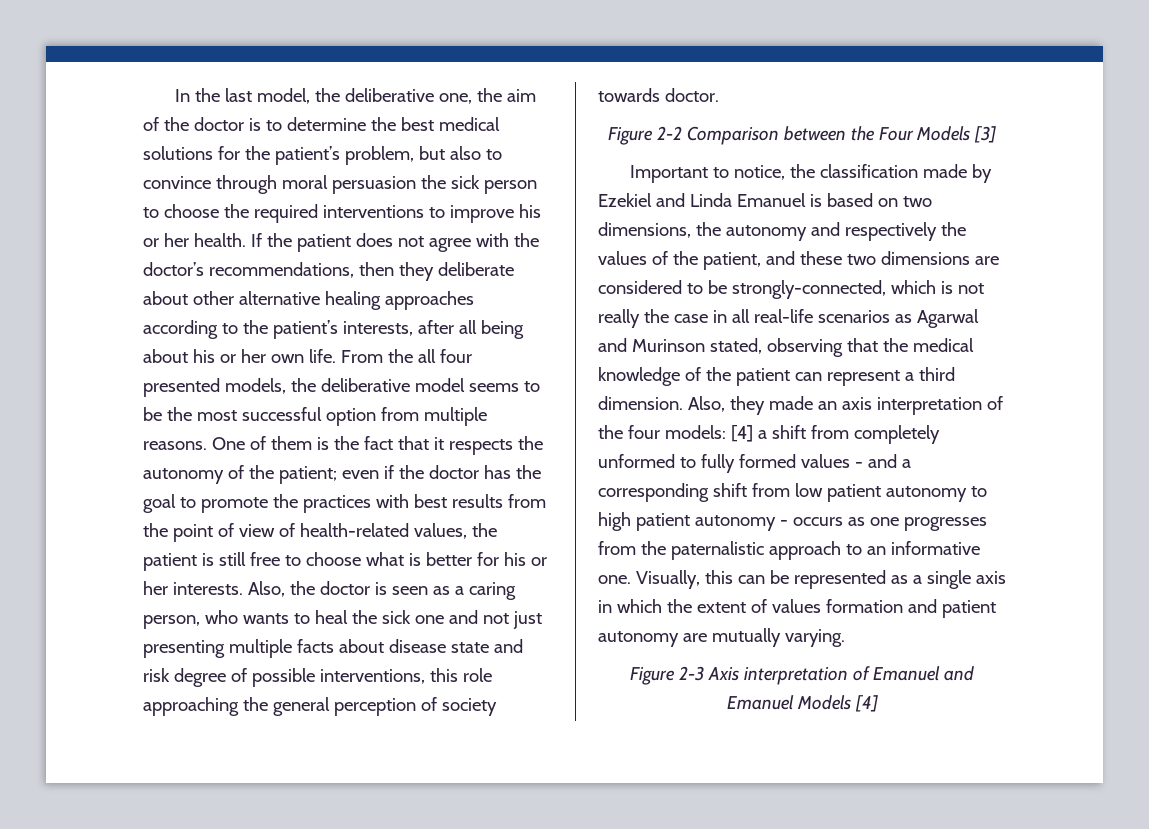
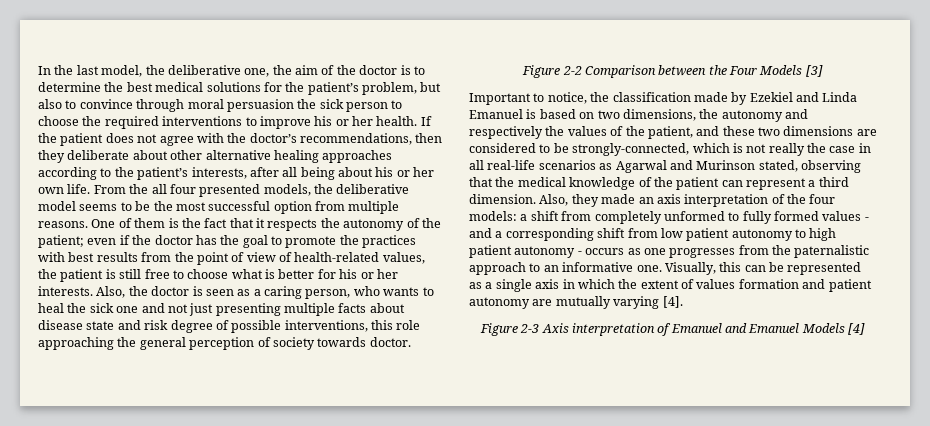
[730,425,753,442] [4] -> (517, 216) none
[784,629,845,647] varying. -> [613,296,683,309] varying [4].

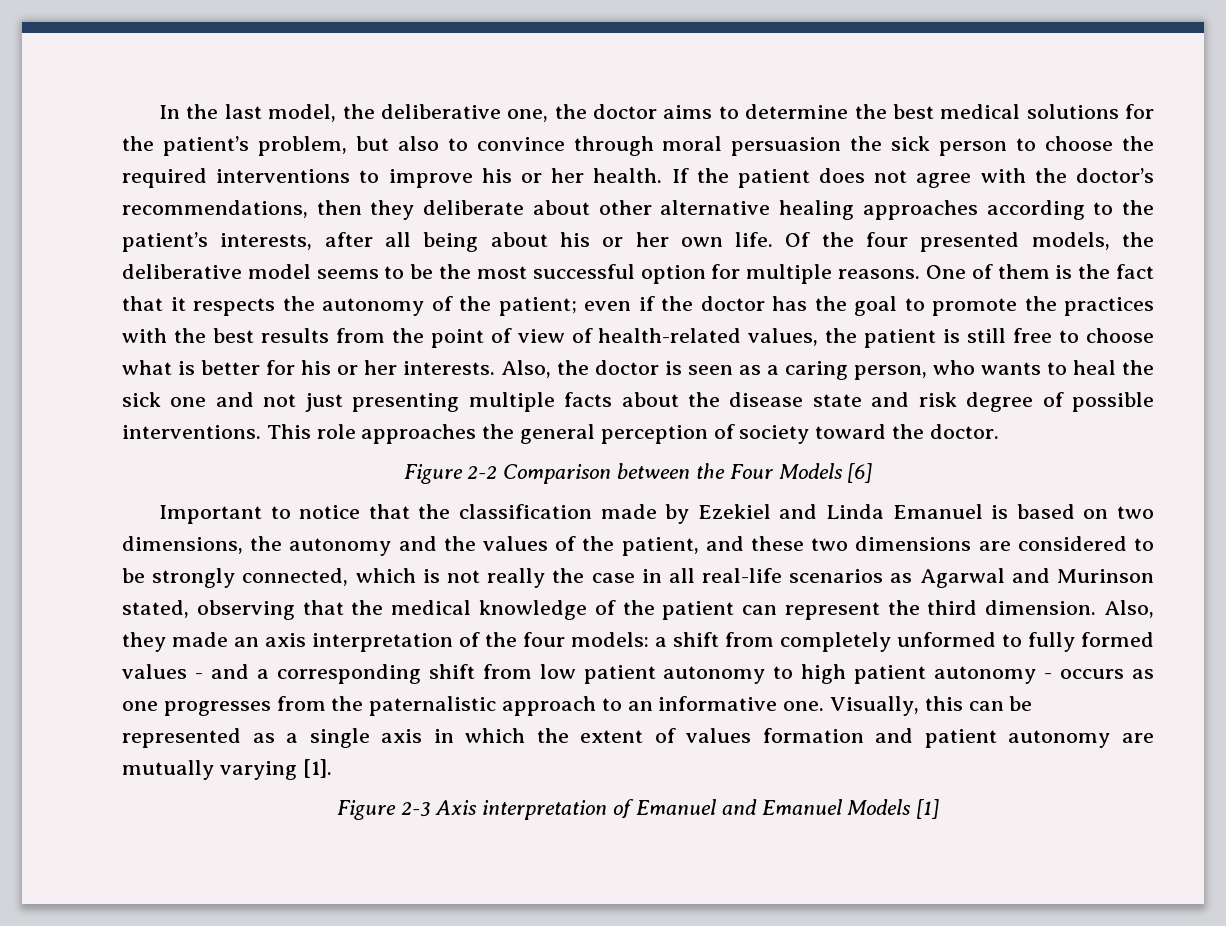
[295,65,411,75] aim of the doctor is -> [593,104,713,119] doctor aims
[93,184,167,194] From the all -> [785,232,854,247] Of the
[315,201,345,211] from -> [711,264,741,279] for
(65, 257) none -> [173,328,206,343] the
(405, 308) none -> [687,392,720,407] the
[284,320,421,332] [38,337,114,350] interventions, this role approaching -> [122,424,477,444] interventions. This role approaches
[317,337,367,347] towards -> [815,424,925,439] toward the
[805,65,823,77] [3] -> [847,463,873,483] [6]
[547,92,587,104] notice, -> [299,504,410,519] notice that
[469,126,543,139] respectively -> (437, 543) none
[572,143,690,156] strongly-connected, -> [152,568,349,588] strongly connected,
[808,180,816,187] a -> [887,600,920,615] the
[662,296,683,308] [4]. -> [302,759,332,778] [1].
[848,323,866,335] [4] -> [916,799,940,819] [1]

